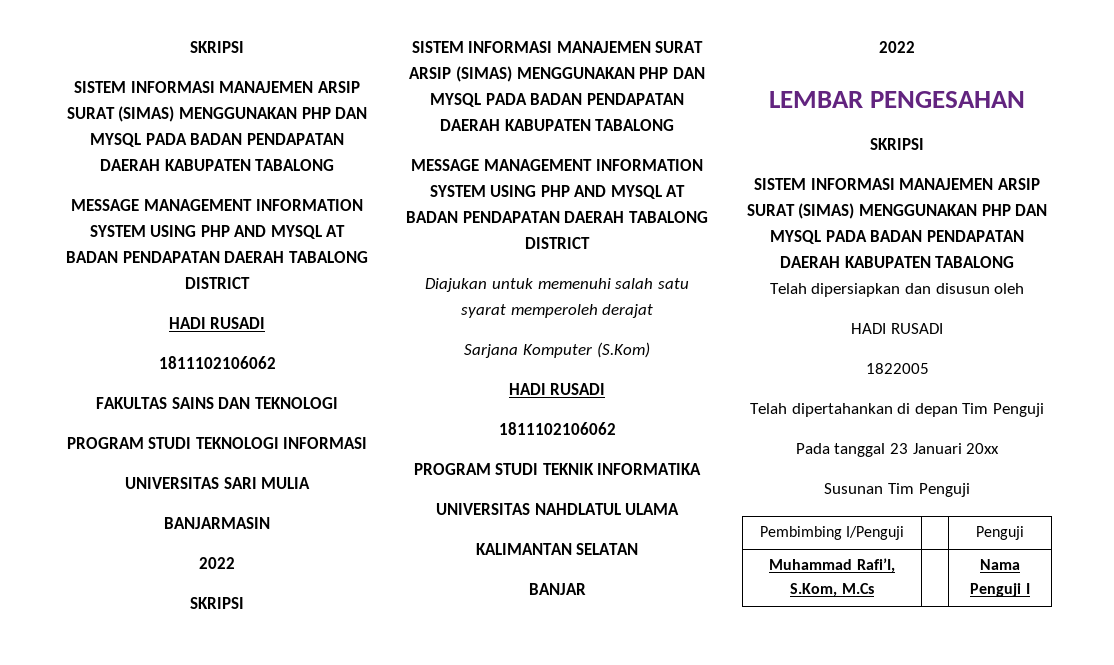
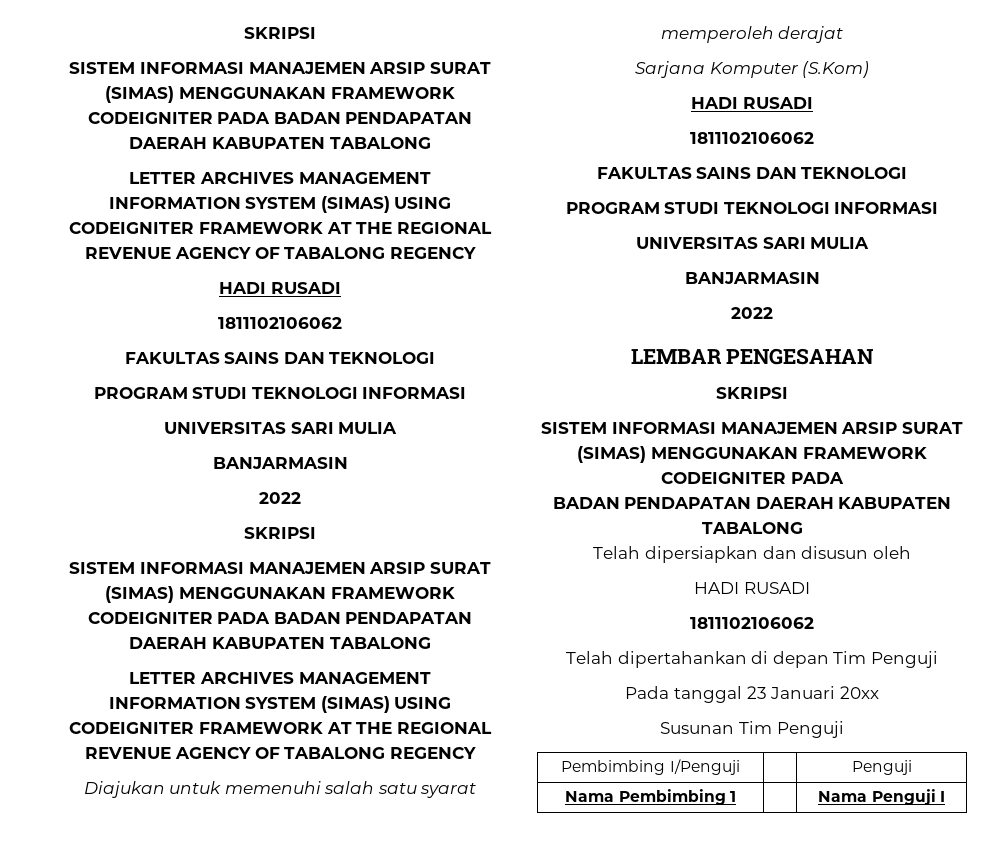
[190,41,244,53] [74,81,360,93] [66,106,368,122] [90,133,344,147] [99,159,335,171] [71,199,363,211] [89,225,346,239] [66,251,368,263] [185,277,250,289] SKRIPSI // SISTEM INFORMASI MANAJEMEN ARSIP SURAT (SIMAS) MENGGUNAKAN PHP DAN MYSQL PADA BADAN PENDAPATAN DAERAH KABUPATEN TABALONG // MESSAGE MANAGEMENT INFORMATION SYSTEM USING PHP AND MYSQL AT BADAN PENDAPATAN DAERAH TABALONG DISTRICT -> [244,27,316,39] [69,62,491,74] [105,86,455,103] [87,112,473,124] [129,137,431,149] [129,172,431,184] [108,196,452,213] [69,222,492,234] [85,247,476,259] SKRIPSI // SISTEM INFORMASI MANAJEMEN ARSIP SURAT (SIMAS) MENGGUNAKAN FRAMEWORK CODEIGNITER PADA BADAN PENDAPATAN DAERAH KABUPATEN TABALONG // LETTER ARCHIVES MANAGEMENT INFORMATION SYSTEM (SIMAS) USING CODEIGNITER FRAMEWORK AT THE REGIONAL REVENUE AGENCY OF TABALONG REGENCY
[655,41,704,53] [409,66,705,82] [430,93,684,107] [439,119,675,131] [411,159,703,171] [429,185,686,199] [406,211,708,223] [525,237,590,249] SURAT ARSIP (SIMAS) MENGGUNAKAN PHP DAN MYSQL PADA BADAN PENDAPATAN DAERAH KABUPATEN TABALONG // MESSAGE MANAGEMENT INFORMATION SYSTEM USING PHP AND MYSQL AT BADAN PENDAPATAN DAERAH TABALONG DISTRICT -> [369,562,491,574] [105,586,455,603] [87,612,473,624] [129,637,431,649] [129,672,431,684] [108,696,452,713] [69,722,492,734] [85,747,476,759] ARSIP SURAT (SIMAS) MENGGUNAKAN FRAMEWORK CODEIGNITER PADA BADAN PENDAPATAN DAERAH KABUPATEN TABALONG // LETTER ARCHIVES MANAGEMENT INFORMATION SYSTEM (SIMAS) USING CODEIGNITER FRAMEWORK AT THE REGIONAL REVENUE AGENCY OF TABALONG REGENCY
[413,463,702,475] [435,503,680,515] [475,543,639,555] [528,583,586,595] // PROGRAM STUDI TEKNIK INFORMATIKA // UNIVERSITAS NAHDLATUL ULAMA // KALIMANTAN SELATAN // BANJAR -> [596,167,908,179] [565,202,939,214] [635,237,870,249] [684,272,820,284] // FAKULTAS SAINS DAN TEKNOLOGI // PROGRAM STUDI TEKNOLOGI INFORMASI // UNIVERSITAS SARI MULIA // BANJARMASIN
[981,204,1048,216] [770,230,867,244] PHP DAN MYSQL PADA -> [802,447,927,459] [661,472,844,484] FRAMEWORK CODEIGNITER PADA //
[865,363,929,374] 1822005 -> [690,617,814,629] 1811102106062
[769,558,895,573] [790,583,874,597] Muhammad Rafi’I, S.Kom, M.Cs -> [565,789,736,805] Nama Pembimbing 1

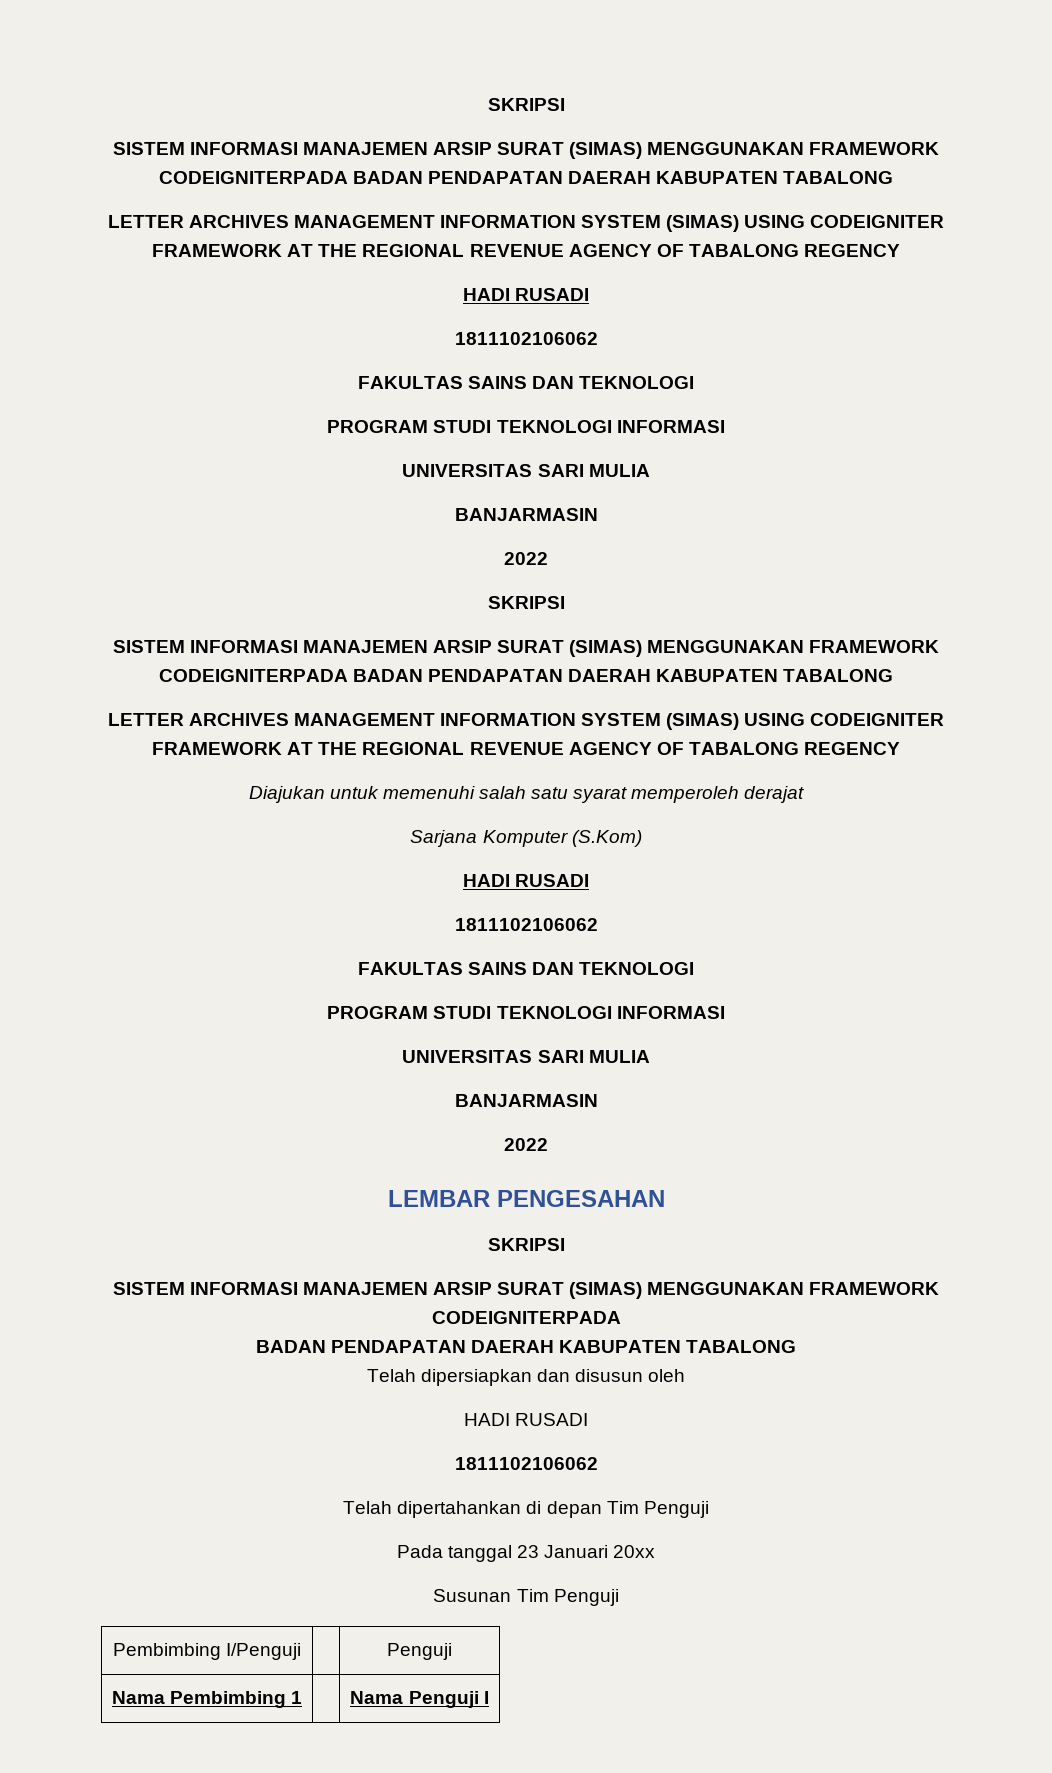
[244,27,316,39] [69,62,491,74] [105,86,455,103] [87,112,271,124] SKRIPSI // SISTEM INFORMASI MANAJEMEN ARSIP SURAT (SIMAS) MENGGUNAKAN FRAMEWORK CODEIGNITER PADA -> [487,98,565,111] [112,142,940,159] [158,171,348,184] SKRIPSI // SISTEM INFORMASI MANAJEMEN ARSIP SURAT (SIMAS) MENGGUNAKAN FRAMEWORK CODEIGNITERPADA
[87,612,271,624] CODEIGNITER PADA -> [158,669,348,682] CODEIGNITERPADA
[661,472,844,484] CODEIGNITER PADA -> [431,1311,621,1324] CODEIGNITERPADA

